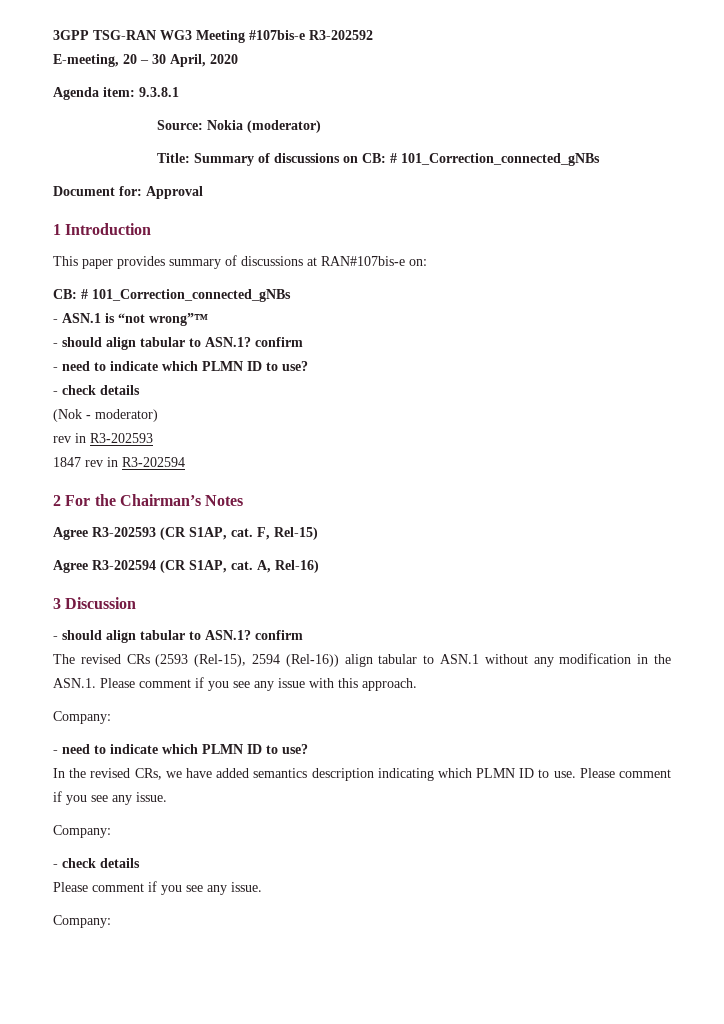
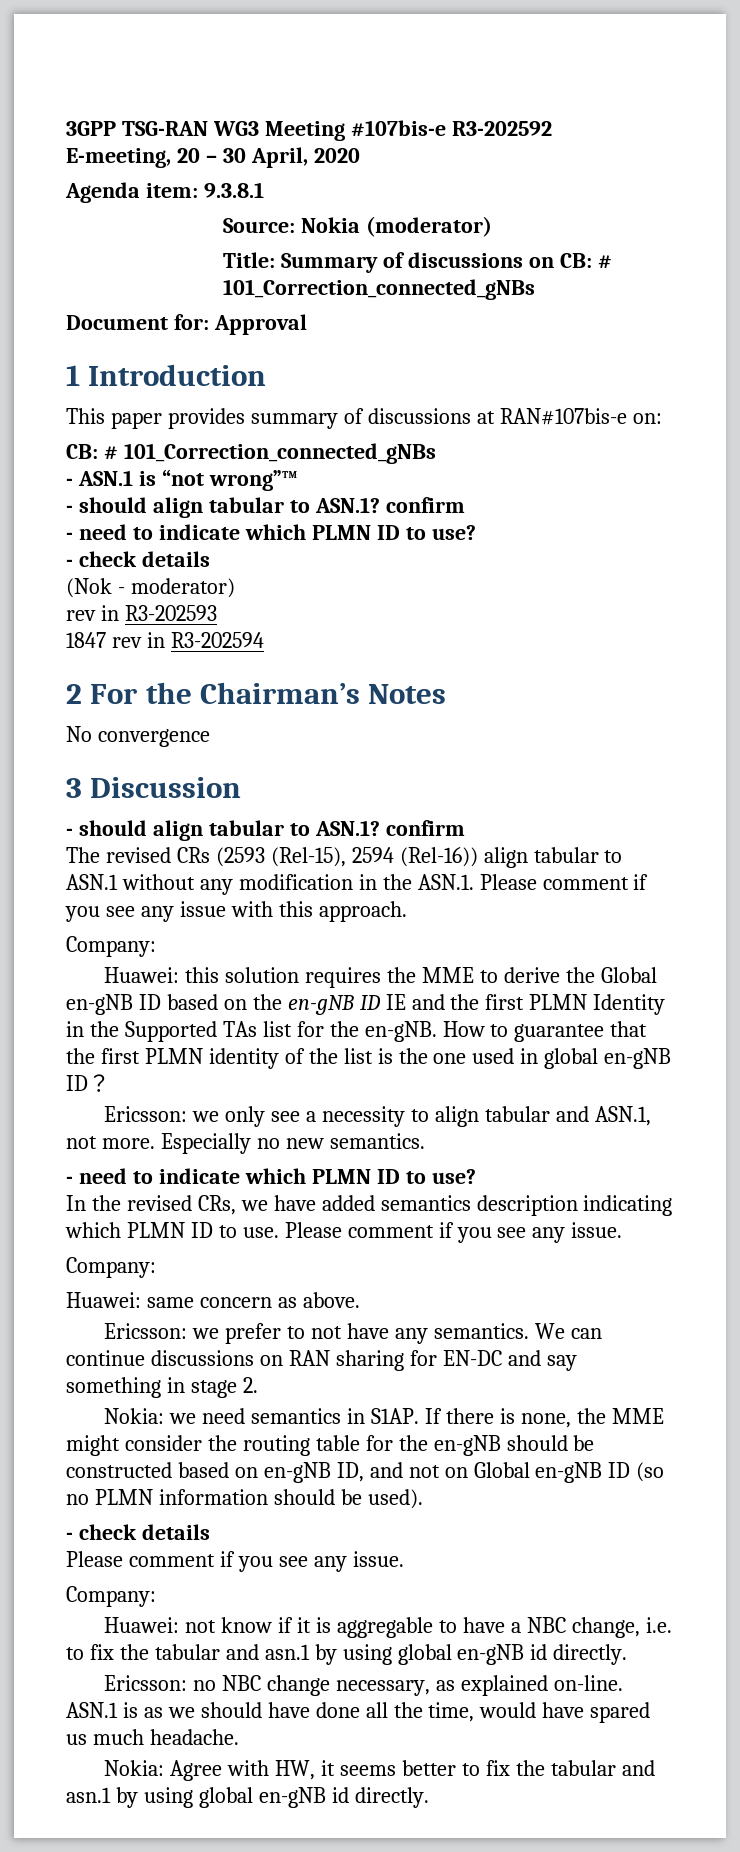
[53,527,318,540] [53,560,319,573] Agree R3-202593 (CR S1AP, cat. F, Rel-15) // Agree R3-202594 (CR S1AP, cat. A, Rel-16) -> [66,726,210,747] No convergence
(111, 717) none -> [104,967,657,988] [66,994,666,1015] [66,1021,648,1042] [66,1048,672,1069] [66,1074,110,1092] [104,1106,651,1127] [66,1133,425,1154] // Huawei: this solution requires the MME to derive the Global en-gNB ID based on the en-gNB ID IE and the first PLMN Identity in the Supported TAs list for the en-gNB. How to guarantee that the first PLMN identity of the list is the one used in global en-gNB ID？ // Ericsson: we only see a necessity to align tabular and ASN.1, not more. Especially no new semantics.
(111, 831) none -> [66,1292,360,1308] [104,1323,602,1344] [66,1350,577,1371] [66,1377,258,1398] [104,1408,664,1428] [66,1435,595,1456] [66,1462,665,1483] [66,1489,423,1509] // Huawei: same concern as above. // Ericsson: we prefer to not have any semantics. We can continue discussions on RAN sharing for EN-DC and say something in stage 2. // Nokia: we need semantics in S1AP. If there is none, the MME might consider the routing table for the en-gNB should be constructed based on en-gNB ID, and not on Global en-gNB ID (so no PLMN information should be used).
(111, 921) none -> [104,1617,672,1638] [66,1644,628,1665] [104,1675,624,1696] [66,1702,651,1723] [66,1729,239,1745] [104,1760,655,1781] [66,1787,429,1808] // Huawei: not know if it is aggregable to have a NBC change, i.e. to fix the tabular and asn.1 by using global en-gNB id directly. // Ericsson: no NBC change necessary, as explained on-line. ASN.1 is as we should have done all the time, would have spared us much headache. // Nokia: Agree with HW, it seems better to fix the tabular and asn.1 by using global en-gNB id directly.

